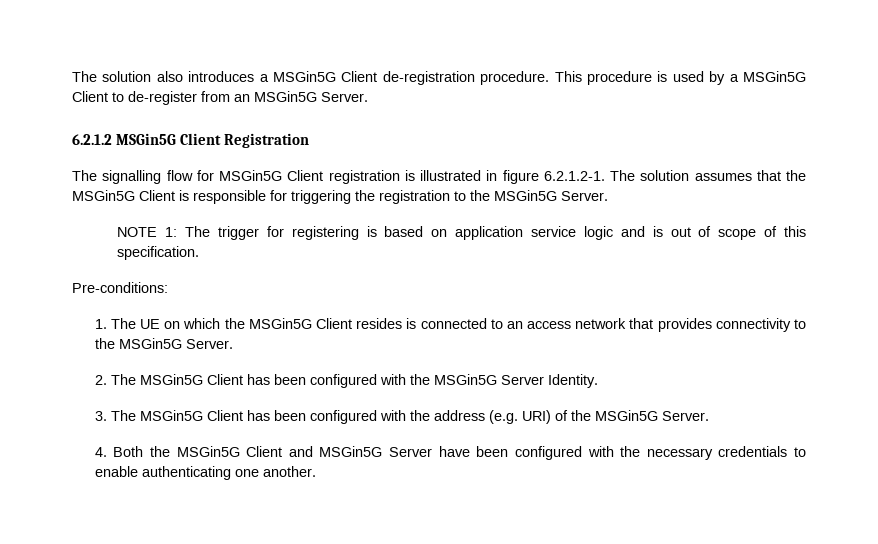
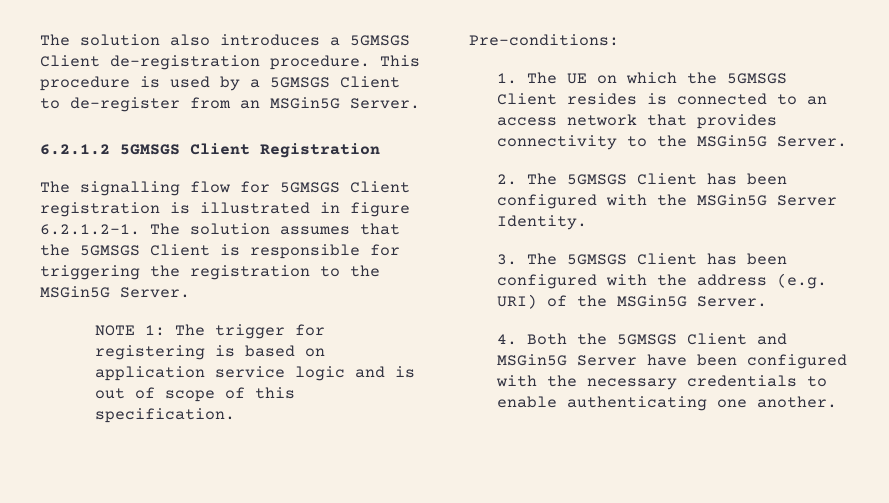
[273,71,336,82] MSGin5G -> [350,35,410,46] 5GMSGS
[742,71,806,82] MSGin5G -> [270,77,330,88] 5GMSGS
[115,133,176,145] MSGin5G -> [120,144,180,155] 5GMSGS
[219,170,282,181] MSGin5G -> [280,182,340,193] 5GMSGS
[72,190,135,201] MSGin5G -> [80,245,140,256] 5GMSGS
[248,318,312,329] MSGin5G -> [726,73,787,84] 5GMSGS
[139,374,203,385] MSGin5G -> [566,174,627,185] 5GMSGS
[139,410,203,421] MSGin5G -> [566,254,627,265] 5GMSGS
[176,446,240,457] MSGin5G -> [616,334,677,345] 5GMSGS

